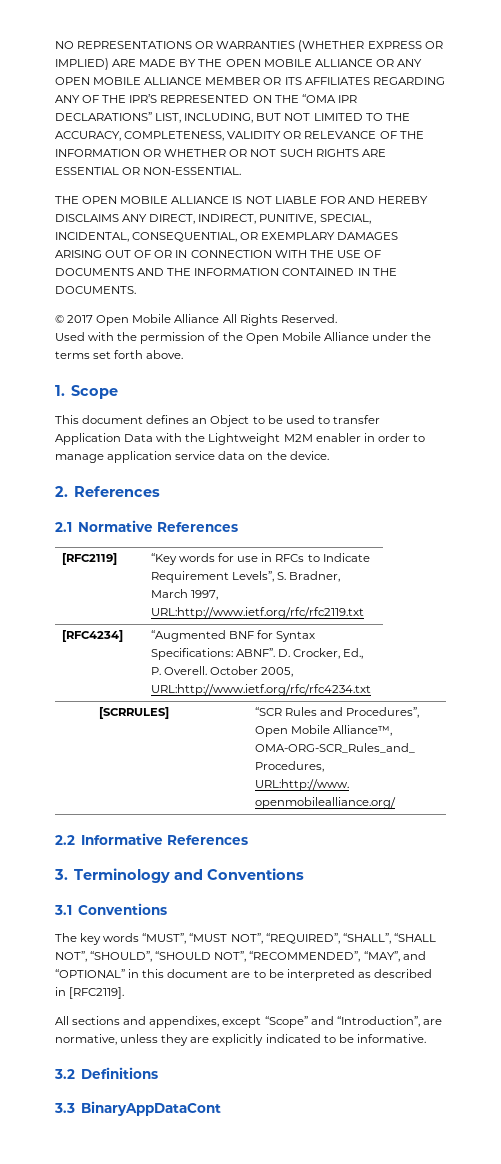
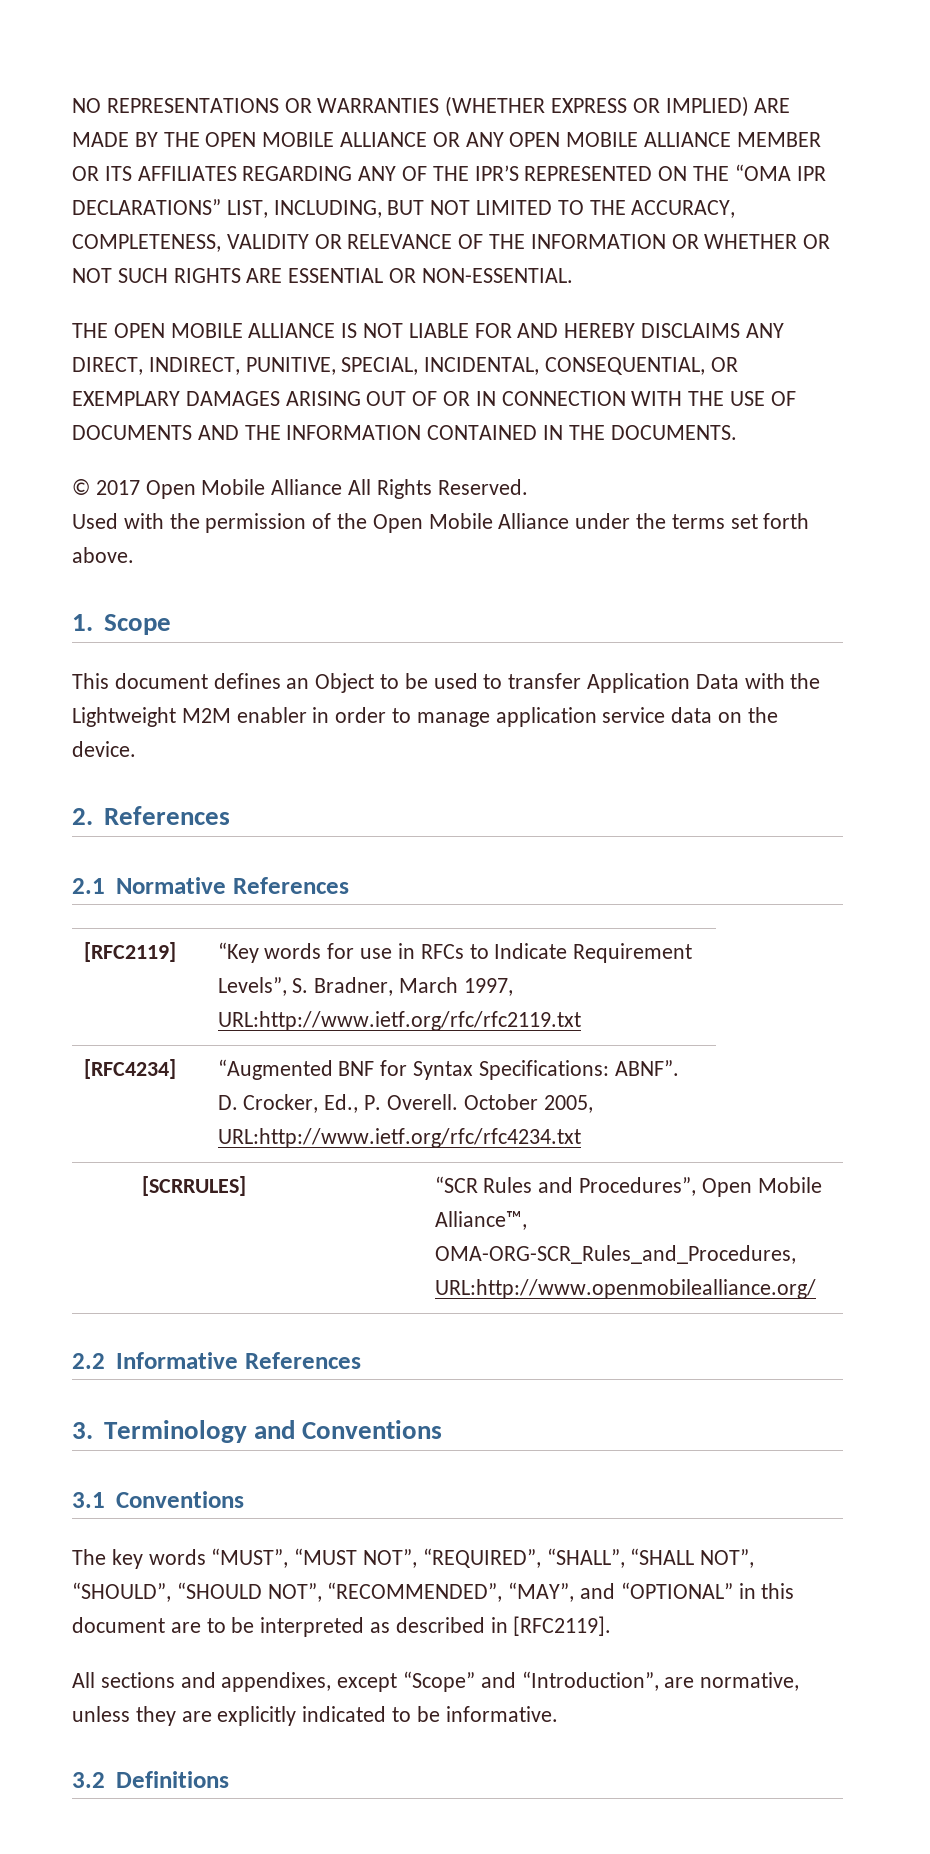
[54,1101,221,1116] // 3.3 BinaryAppDataCont -> (229, 1779) none

